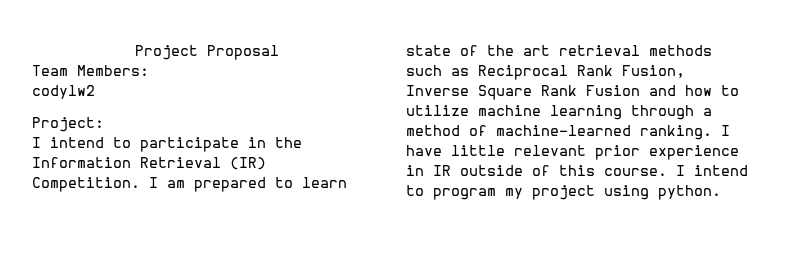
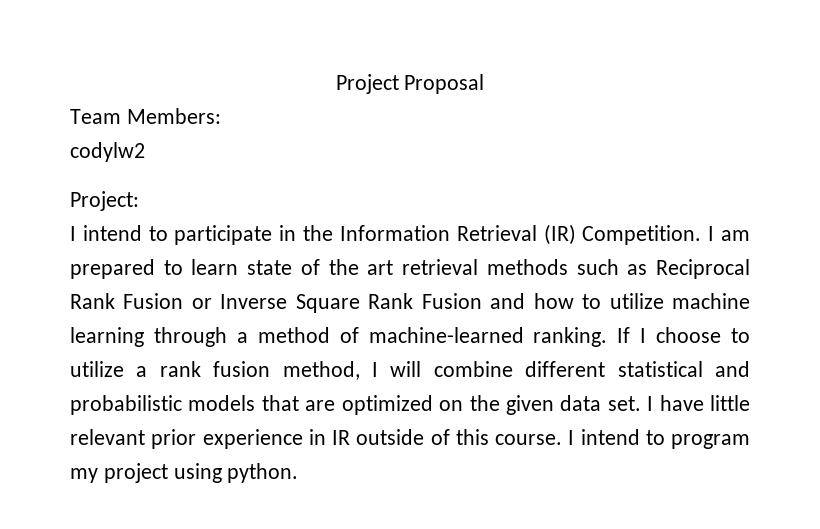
[622,65,685,78] Fusion, -> [123,293,212,309] Fusion or
(712, 132) none -> [617,327,750,343] [70,361,750,380] [70,395,641,415] If I choose to utilize a rank fusion method, I will combine different statistical and probabilistic models that are optimized on the given data set.

